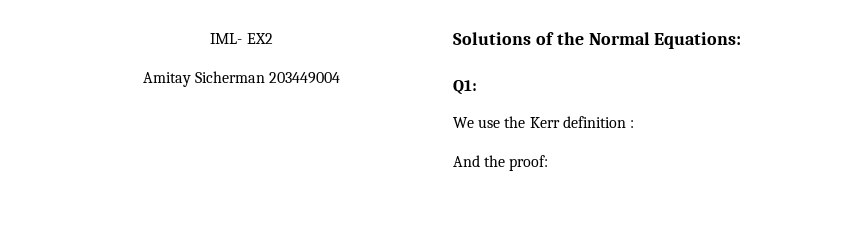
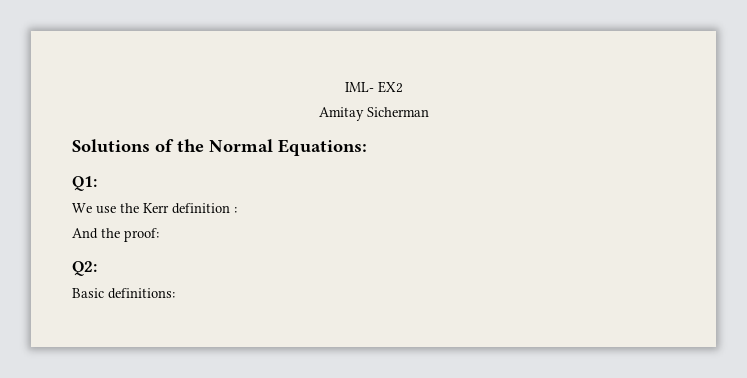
[269,72,341,84] 203449004 -> (429, 112) none
(549, 163) none -> [72,261,97,276] [72,288,175,299] // Q2: // Basic definitions:

